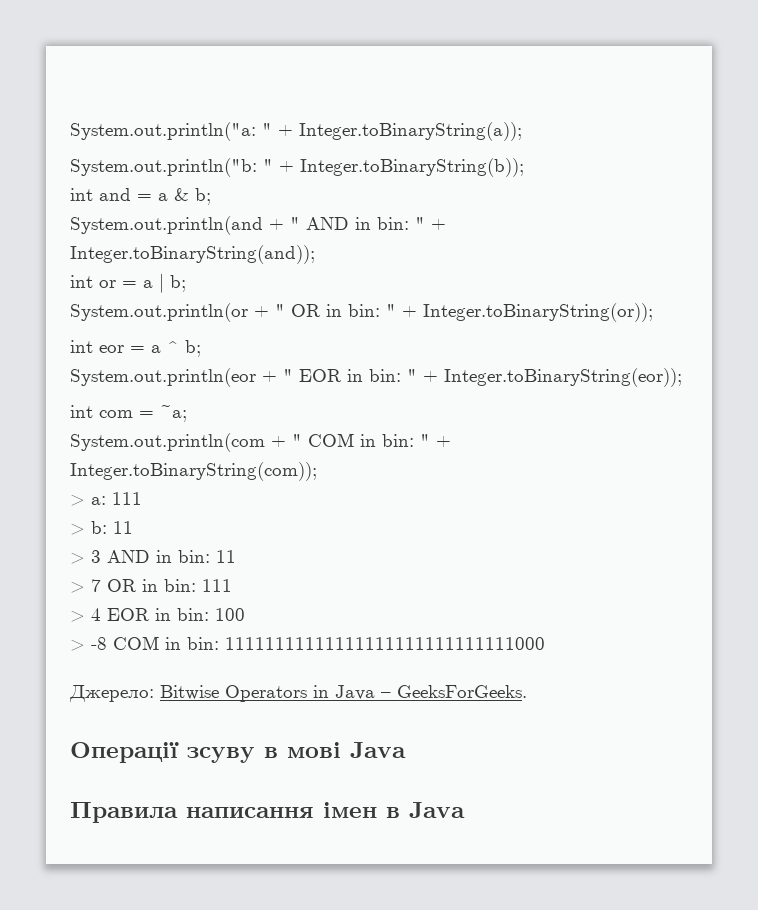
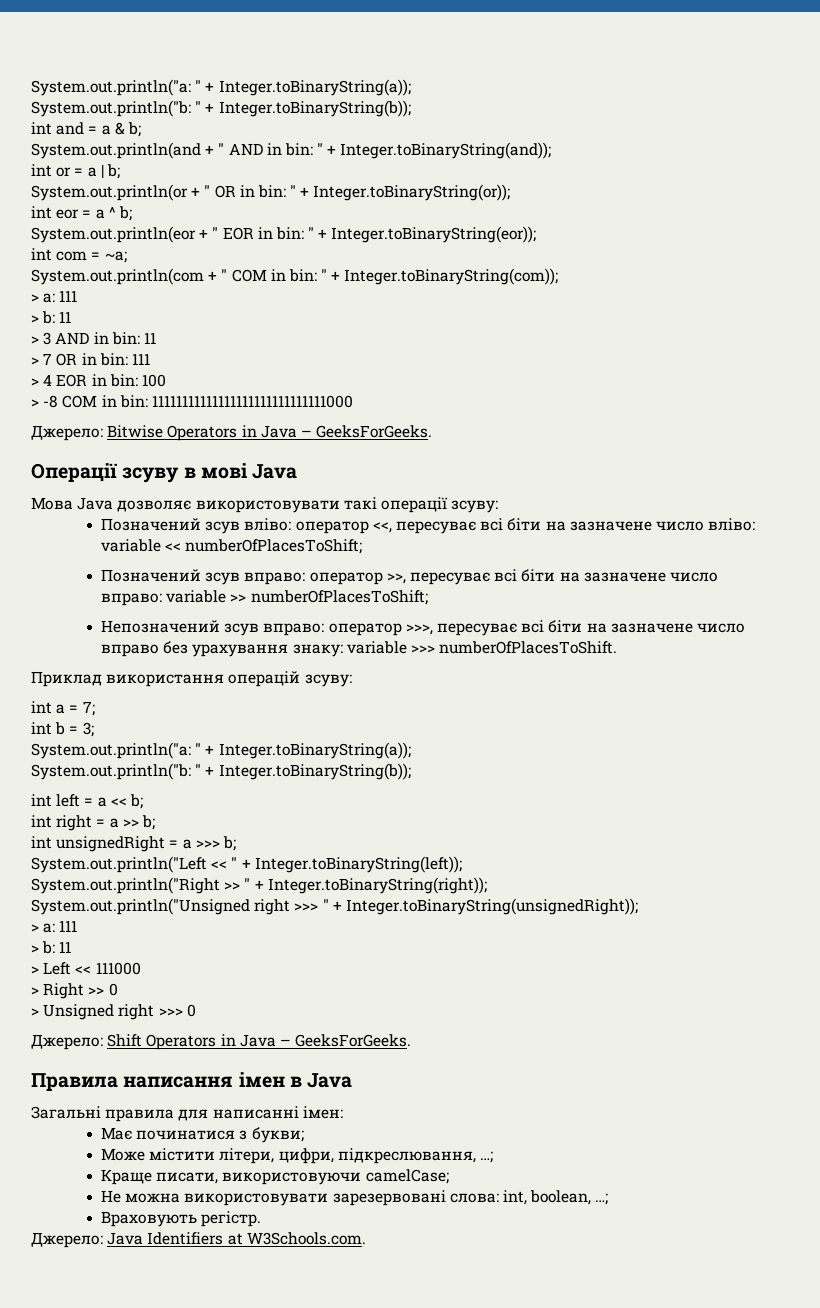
(406, 750) none -> [31,497,499,513] [101,518,756,534] [101,539,363,554] [101,569,718,585] [101,590,428,606] [101,620,745,636] [101,641,618,657] [31,671,352,687] [31,701,95,716] [31,722,94,737] [31,742,411,759] [31,763,411,780] [31,794,143,809] [31,815,155,831] [31,836,236,852] [31,856,462,873] [31,877,487,894] [31,898,638,915] [31,920,78,933] [31,941,72,954] [31,962,141,975] [31,983,118,999] [31,1004,196,1020] [31,1034,412,1050] // Мова Java дозволяє використовувати такі операції зсуву: // Позначений зсув вліво: оператор <<, пересуває всі біти на зазначене число вліво: variable << numberOfPlacesToShift; // Позначений зсув вправо: оператор >>, пересуває всі біти на зазначене число вправо: variable >> numberOfPlacesToShift; // Непозначений зсув вправо: оператор >>>, пересуває всі біти на зазначене число вправо без урахування знаку: variable >>> numberOfPlacesToShift. // Приклад використання операцій зсуву: // int a = 7; // int b = 3; // System.out.println("a: " + Integer.toBinaryString(a)); // System.out.println("b: " + Integer.toBinaryString(b)); // int left = a << b; // int right = a >> b; // int unsignedRight = a >>> b; // System.out.println("Left << " + Integer.toBinaryString(left)); // System.out.println("Right >> " + Integer.toBinaryString(right)); // System.out.println("Unsigned right >>> " + Integer.toBinaryString(unsignedRight)); // > a: 111 // > b: 11 // > Left << 111000 // > Right >> 0 // > Unsigned right >>> 0 // Джерело: Shift Operators in Java – GeeksForGeeks.
(465, 810) none -> [31,1106,343,1122] [101,1127,304,1143] [101,1148,494,1164] [101,1169,449,1185] [101,1190,609,1206] [101,1211,262,1227] [31,1232,366,1248] // Загальні правила для написанні імен: // Має починатися з букви; // Може містити літери, цифри, підкреслювання, …; // Краще писати, використовуючи camelCase; // Не можна використовувати зарезервовані слова: int, boolean, …; // Враховують регістр. // Джерело: Java Identifiers at W3Schools.com.

